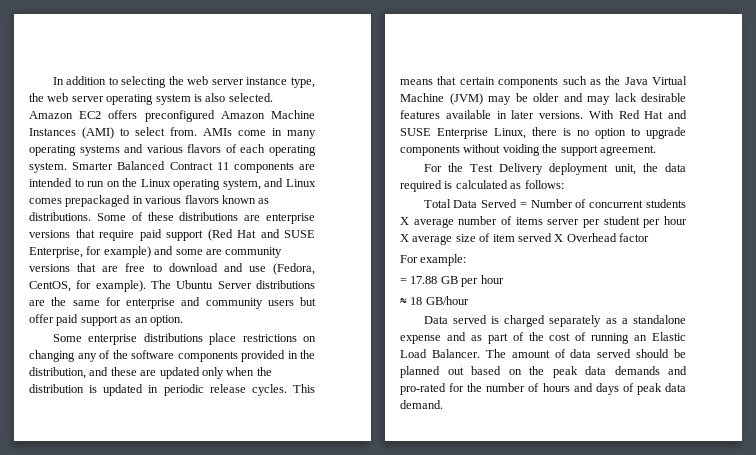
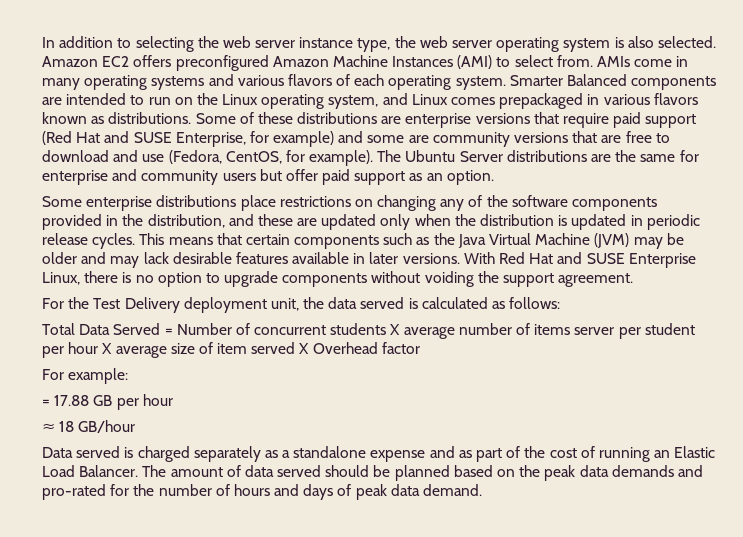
[169,162,229,170] Contract 11 -> (628, 80) none
[400,180,442,192] required -> [360,297,405,309] served
[447,367,464,375] out -> (450, 473) none

